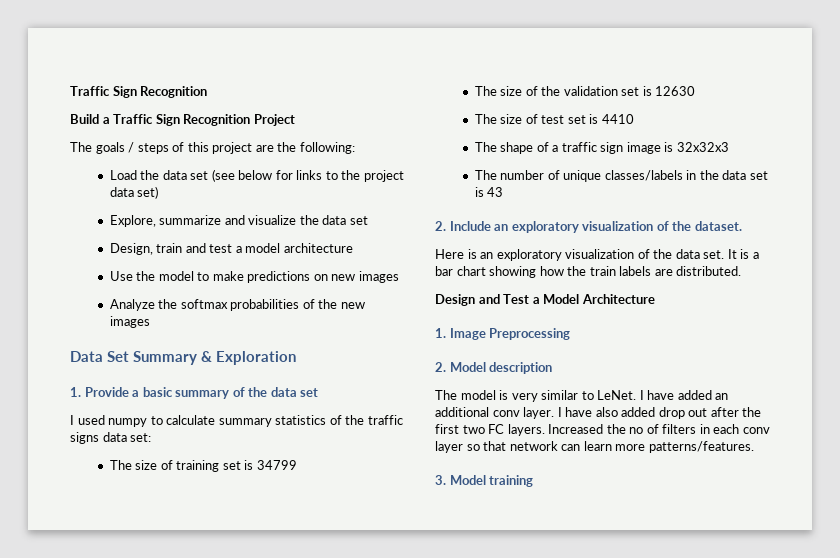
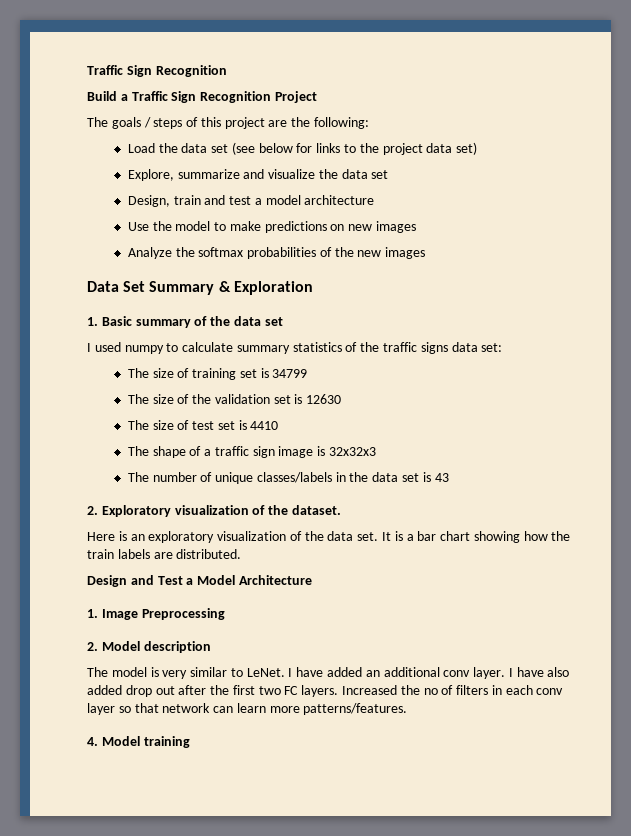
[84,387,173,397] Provide a basic -> [101,316,132,326] Basic
[449,221,579,233] Include an exploratory -> [101,505,171,517] Exploratory
[435,475,446,485] 3. -> [87,737,98,746] 4.

